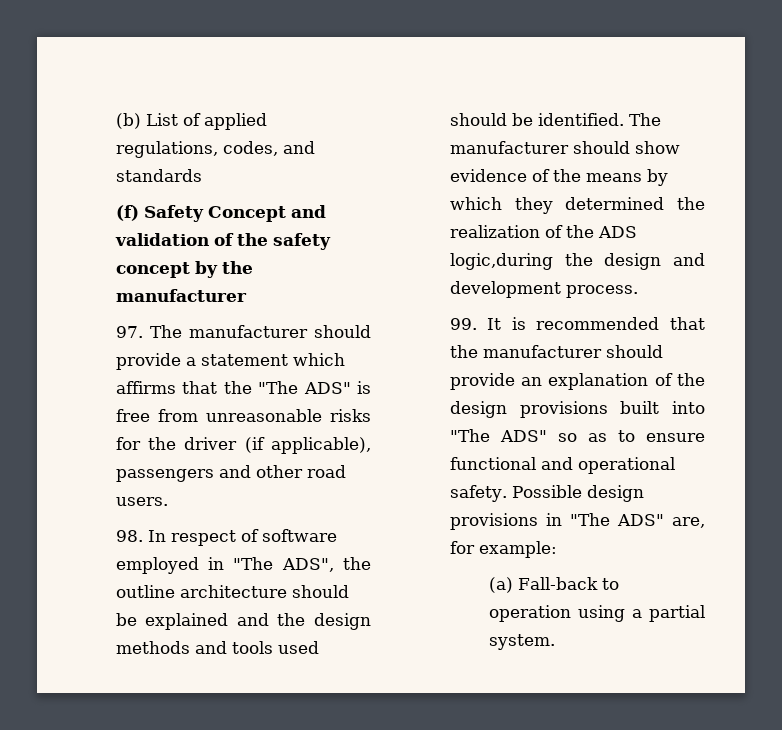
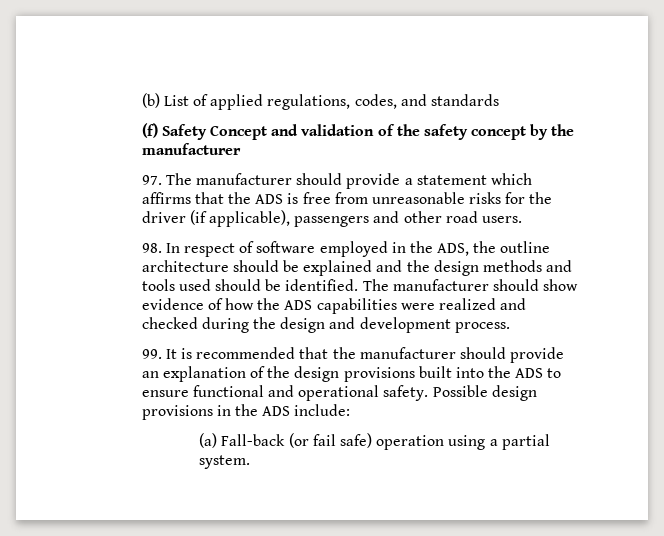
[258,381,351,394] "The ADS" -> [255,194,284,204] ADS
[233,557,334,572] "The ADS", -> [409,241,470,256] the ADS,
[552,169,668,186] [449,197,705,214] [449,225,637,238] [449,253,553,270] the means by which they determined the realization of the ADS logic,during -> [224,298,527,314] [141,317,249,333] how the ADS capabilities were realized and checked during
[449,429,607,442] "The ADS" so as -> [488,366,544,378] the ADS
[569,513,705,528] [449,541,557,558] "The ADS" are, for example: -> [234,404,351,416] the ADS include:
[601,578,619,590] to -> [288,433,372,448] (or fail safe)

